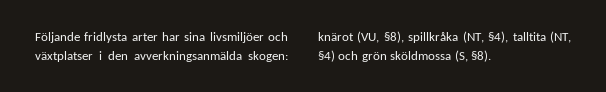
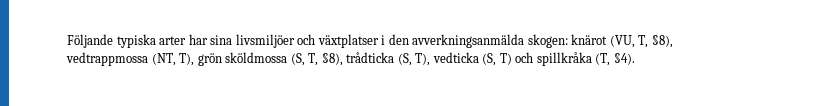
[84,32,128,43] fridlysta -> [116,34,156,48] typiska
[383,31,571,43] [318,50,491,62] §8), spillkråka (NT, §4), talltita (NT, §4) och grön sköldmossa (S, §8). -> [638,35,673,48] [66,52,635,66] T, §8), vedtrappmossa (NT, T), grön sköldmossa (S, T, §8), trådticka (S, T), vedticka (S, T) och spillkråka (T, §4).

